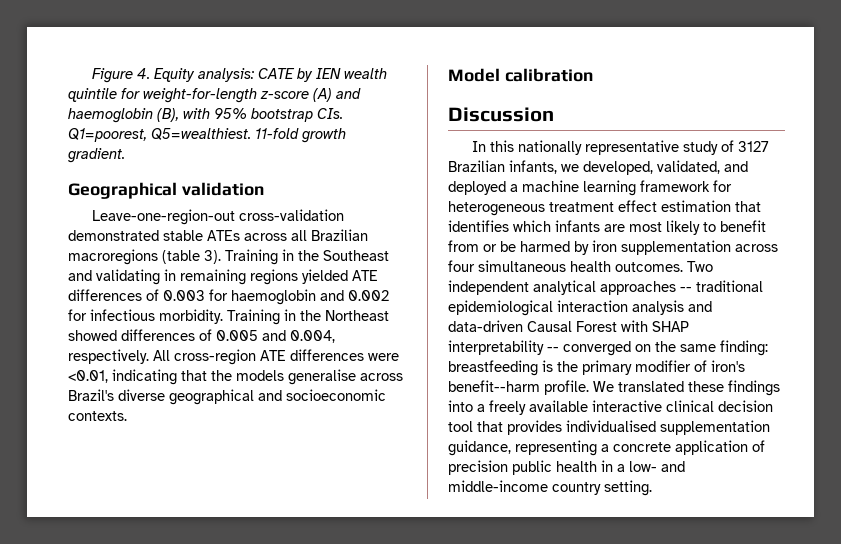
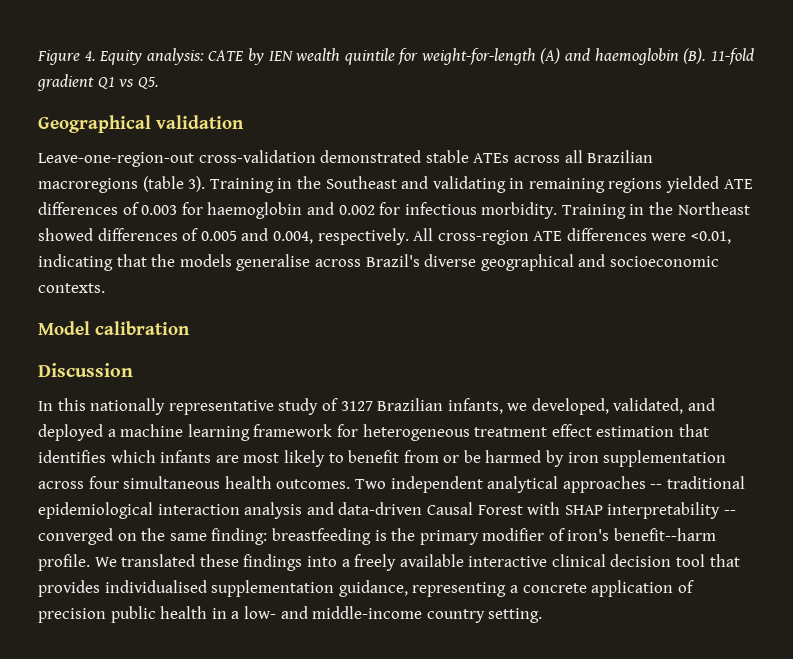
[260,91,309,99] z-score -> (536, 56) none
[157,108,343,122] [68,128,346,143] [67,148,125,163] (B), with 95% bootstrap CIs. Q1=poorest, Q5=wealthiest. 11-fold growth gradient. -> [683,48,754,65] [37,74,159,91] (B). 11-fold gradient Q1 vs Q5.

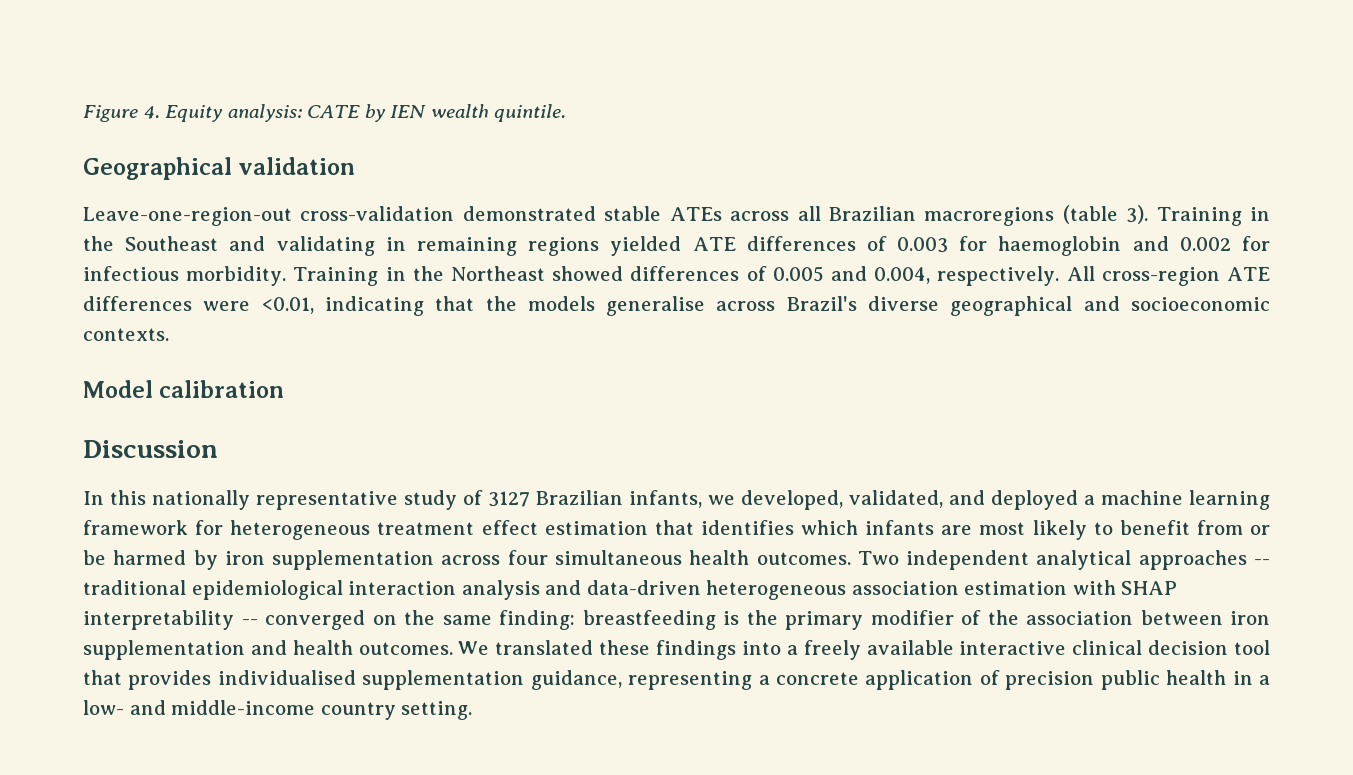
[344,48,754,65] [37,74,159,91] quintile for weight-for-length (A) and haemoglobin (B). 11-fold gradient Q1 vs Q5. -> [494,104,567,122] quintile.
[426,502,523,515] Causal Forest -> [706,580,1068,600] heterogeneous association estimation
[567,528,717,541] [38,554,90,571] iron's benefit--harm profile. -> [987,610,1270,625] [83,640,453,660] the association between iron supplementation and health outcomes.

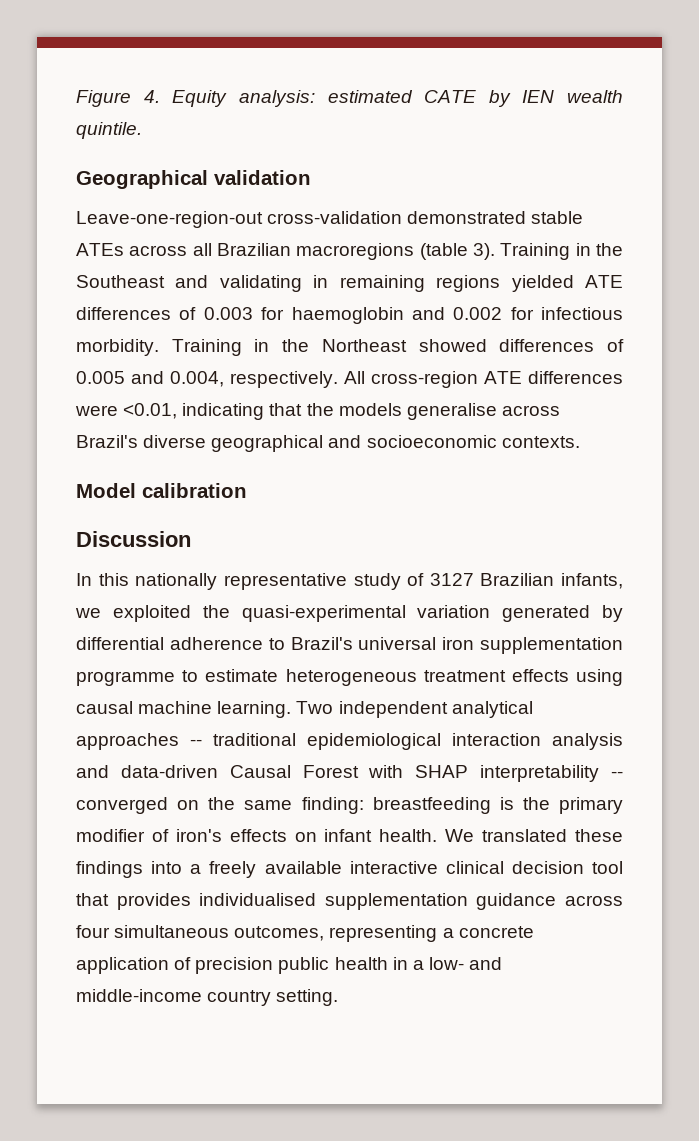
(302, 113) none -> [327,90,413,103] estimated
[741,490,1270,510] [83,520,1270,540] [83,550,851,570] developed, validated, and deployed a machine learning framework for heterogeneous treatment effect estimation that identifies which infants are most likely to benefit from or be harmed by iron supplementation across four simultaneous health outcomes. -> [112,605,623,622] [76,637,623,654] [76,669,623,686] [76,701,292,718] exploited the quasi-experimental variation generated by differential adherence to Brazil's universal iron supplementation programme to estimate heterogeneous treatment effects using causal machine learning.
[706,580,1068,600] heterogeneous association estimation -> [229,765,359,778] Causal Forest
[987,610,1270,625] [83,640,453,660] the association between iron supplementation and health outcomes. -> [175,829,438,842] iron's effects on infant health.
[530,670,622,690] guidance, -> [476,893,623,910] [76,925,325,941] guidance across four simultaneous outcomes,

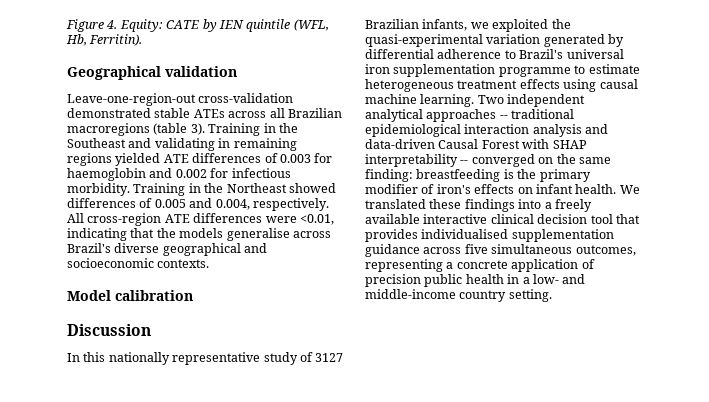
[172,90,623,107] [76,122,142,139] Equity analysis: estimated CATE by IEN wealth quintile. -> [119,19,329,32] [66,34,143,46] Equity: CATE by IEN quintile (WFL, Hb, Ferritin).
[76,925,110,938] four -> [464,244,488,254] five

